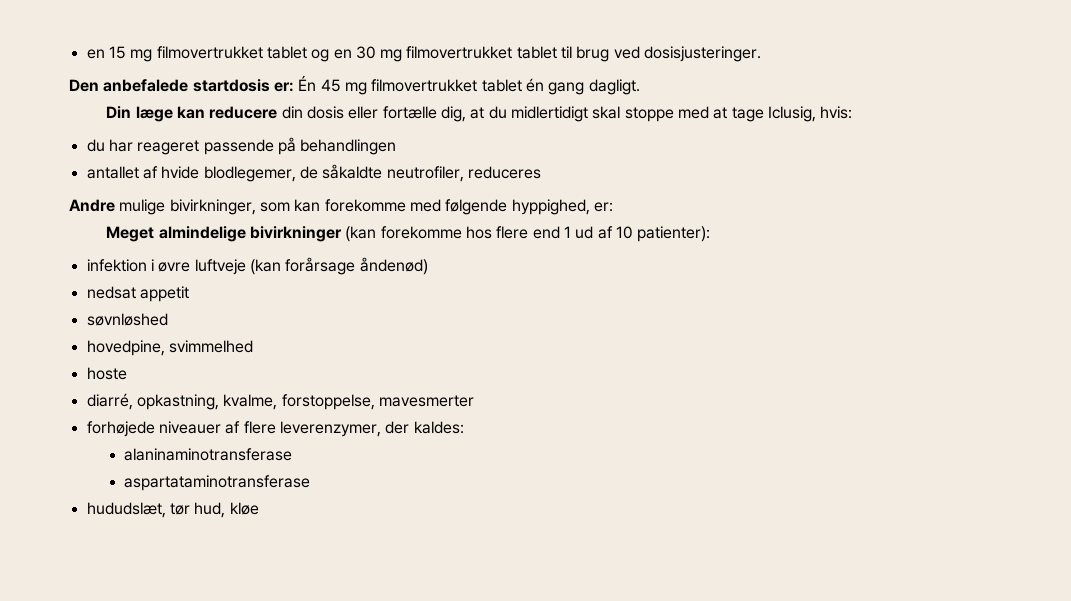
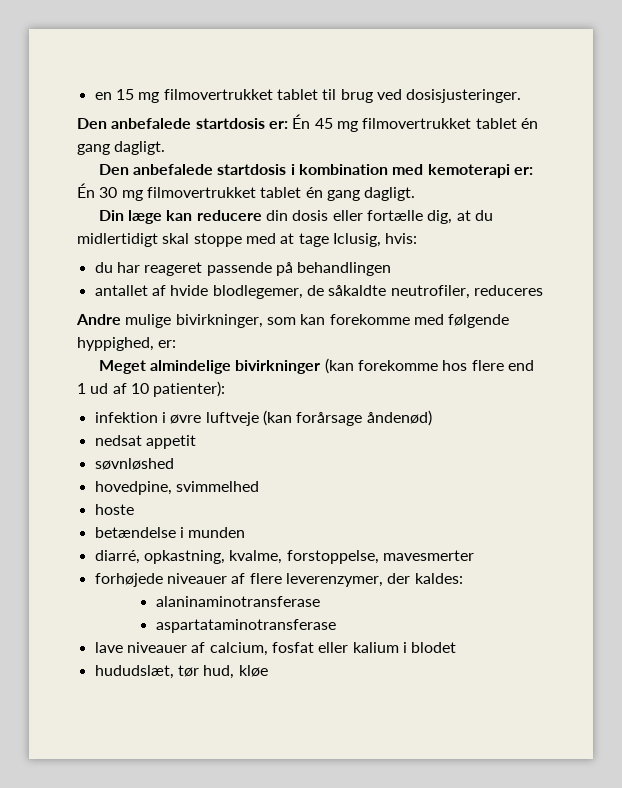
[311,46,557,62] og en 30 mg filmovertrukket tablet -> (318, 94) none
(640, 87) none -> [98,164,534,178] [77,183,416,201] // Den anbefalede startdosis i kombination med kemoterapi er: Én 30 mg filmovertrukket tablet én gang dagligt.
(127, 373) none -> [94,527,246,538] // betændelse i munden
(311, 483) none -> [94,642,457,656] // lave niveauer af calcium, fosfat eller kalium i blodet

